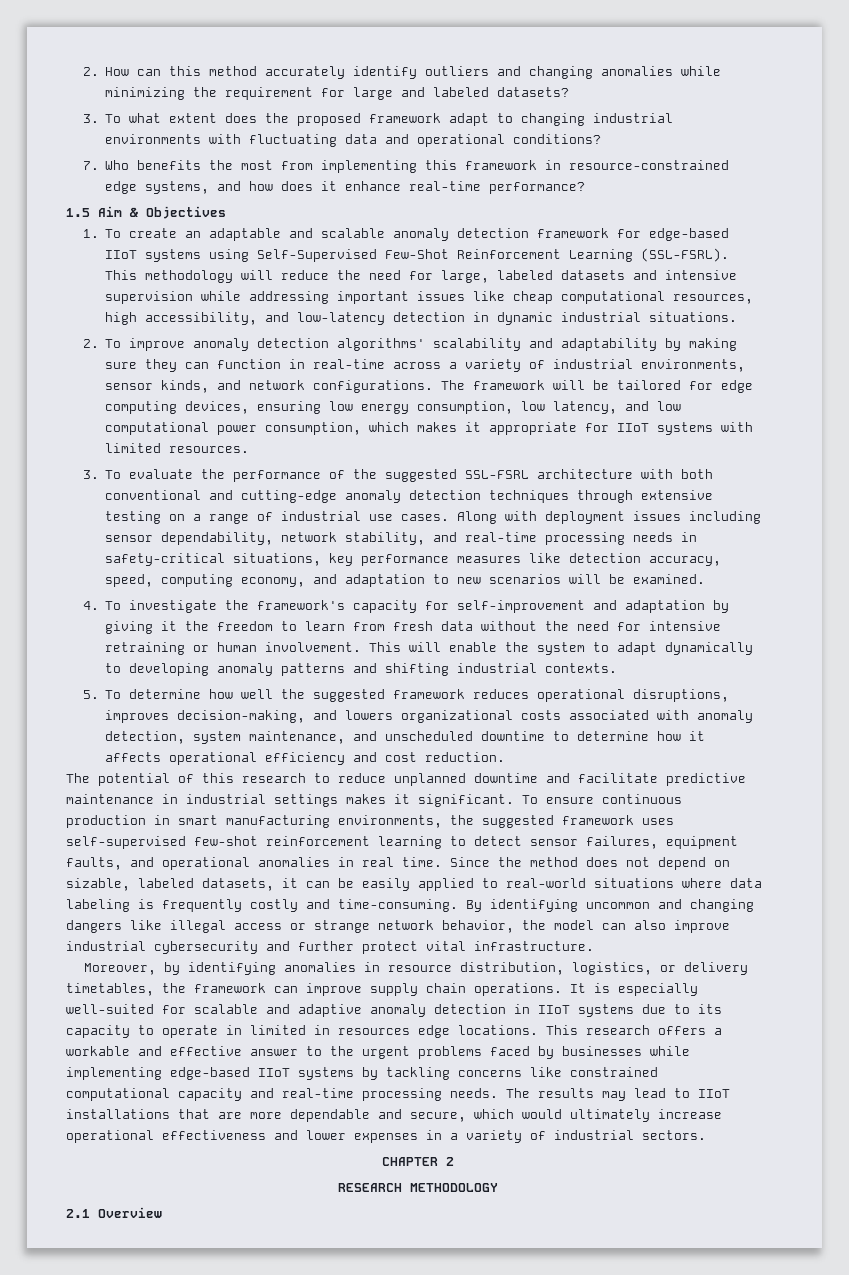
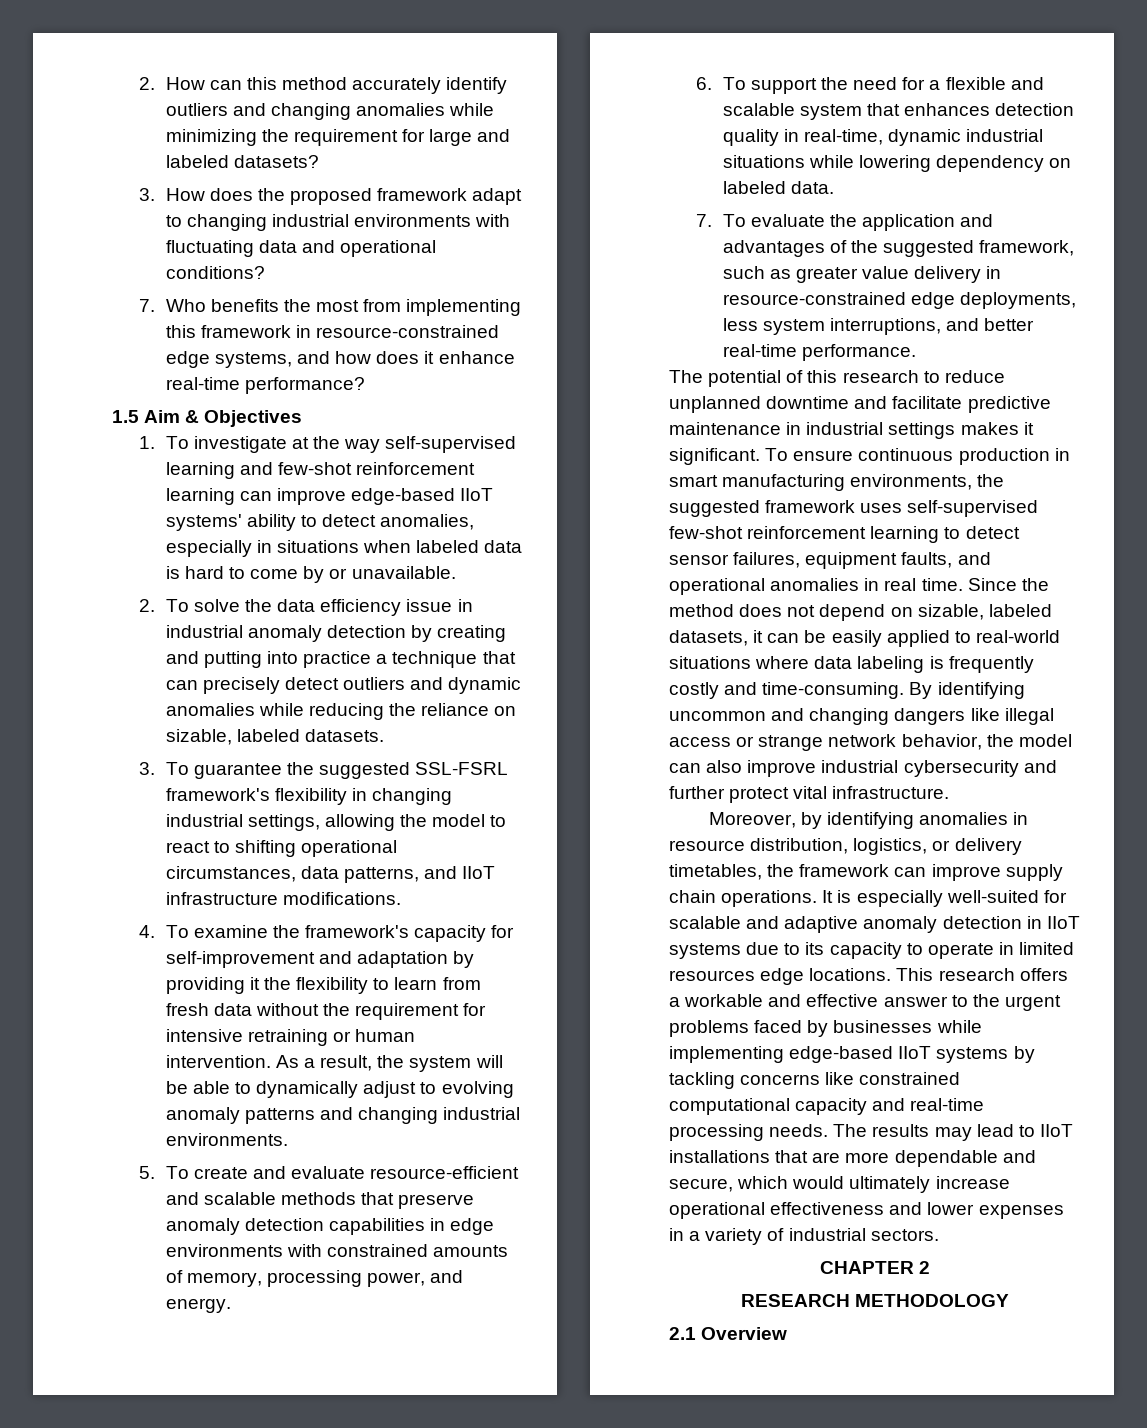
[105,113,218,123] To what extent -> [165,188,205,201] How
[129,228,730,241] [105,248,730,262] [105,270,738,283] [105,291,754,304] [105,312,738,325] [82,338,738,351] [105,359,746,372] [105,380,754,393] [105,401,682,414] [105,422,754,435] [105,443,250,453] [82,469,714,482] [105,490,714,503] [105,511,762,524] [105,532,698,545] [105,553,722,566] [105,574,706,587] create an adaptable and scalable anomaly detection framework for edge-based IIoT systems using Self-Supervised Few-Shot Reinforcement Learning (SSL-FSRL). This methodology will reduce the need for large, labeled datasets and intensive supervision while addressing important issues like cheap computational resources, high accessibility, and low-latency detection in dynamic industrial situations. // 2. To improve anomaly detection algorithms' scalability and adaptability by making sure they can function in real-time across a variety of industrial environments, sensor kinds, and network configurations. The framework will be tailored for edge computing devices, ensuring low energy consumption, low latency, and low computational power consumption, which makes it appropriate for IIoT systems with limited resources. // 3. To evaluate the performance of the suggested SSL-FSRL architecture with both conventional and cutting-edge anomaly detection techniques through extensive testing on a range of industrial use cases. Along with deployment issues including sensor dependability, network stability, and real-time processing needs in safety-critical situations, key performance measures like detection accuracy, speed, computing economy, and adaptation to new scenarios will be examined. -> [193,436,517,453] [165,462,476,479] [165,488,494,505] [165,514,475,531] [165,540,523,557] [165,566,456,583] [138,599,473,616] [165,625,507,642] [165,651,516,668] [165,677,522,694] [165,703,517,720] [165,729,385,745] [138,762,509,779] [165,788,453,805] [165,814,507,831] [165,840,398,857] [165,866,496,883] [165,892,401,905] investigate at the way self-supervised learning and few-shot reinforcement learning can improve edge-based IIoT systems' ability to detect anomalies, especially in situations when labeled data is hard to come by or unavailable. // 2. To solve the data efficiency issue in industrial anomaly detection by creating and putting into practice a technique that can precisely detect outliers and dynamic anomalies while reducing the reliance on sizable, labeled datasets. // 3. To guarantee the suggested SSL-FSRL framework's flexibility in changing industrial settings, allowing the model to react to shifting operational circumstances, data patterns, and IIoT infrastructure modifications.
[129,600,218,613] investigate -> [193,925,268,938] examine
[105,621,154,634] giving -> [165,977,245,994] providing
[217,621,274,631] freedom -> [296,977,369,994] flexibility
[577,621,610,631] need -> [355,1003,460,1020] requirement
[265,642,754,655] [105,663,618,676] [82,689,730,702] [105,710,754,723] [105,731,706,744] [105,752,506,765] involvement. This will enable the system to adapt dynamically to developing anomaly patterns and shifting industrial contexts. // 5. To determine how well the suggested framework reduces operational disruptions, improves decision-making, and lowers organizational costs associated with anomaly detection, system maintenance, and unscheduled downtime to determine how it affects operational efficiency and cost reduction. -> [165,1055,503,1072] [165,1081,514,1098] [165,1107,521,1124] [165,1133,288,1146] [138,1166,520,1179] [165,1192,475,1209] [165,1218,495,1235] [165,1244,509,1257] [165,1270,464,1287] [165,1298,231,1313] [695,77,1044,94] [722,103,1075,120] [722,129,1044,146] [722,155,1072,172] [722,181,834,194] [695,214,994,231] [722,240,1075,257] [722,266,1002,283] [722,292,1077,309] [722,318,1035,335] [722,344,916,361] intervention. As a result, the system will be able to dynamically adjust to evolving anomaly patterns and changing industrial environments. // 5. To create and evaluate resource-efficient and scalable methods that preserve anomaly detection capabilities in edge environments with constrained amounts of memory, processing power, and energy. // 6. To support the need for a flexible and scalable system that enhances detection quality in real-time, dynamic industrial situations while lowering dependency on labeled data. // 7. To evaluate the application and advantages of the suggested framework, such as greater value delivery in resource-constrained edge deployments, less system interruptions, and better real-time performance.
[314,1025,330,1035] in -> (1075, 948) none

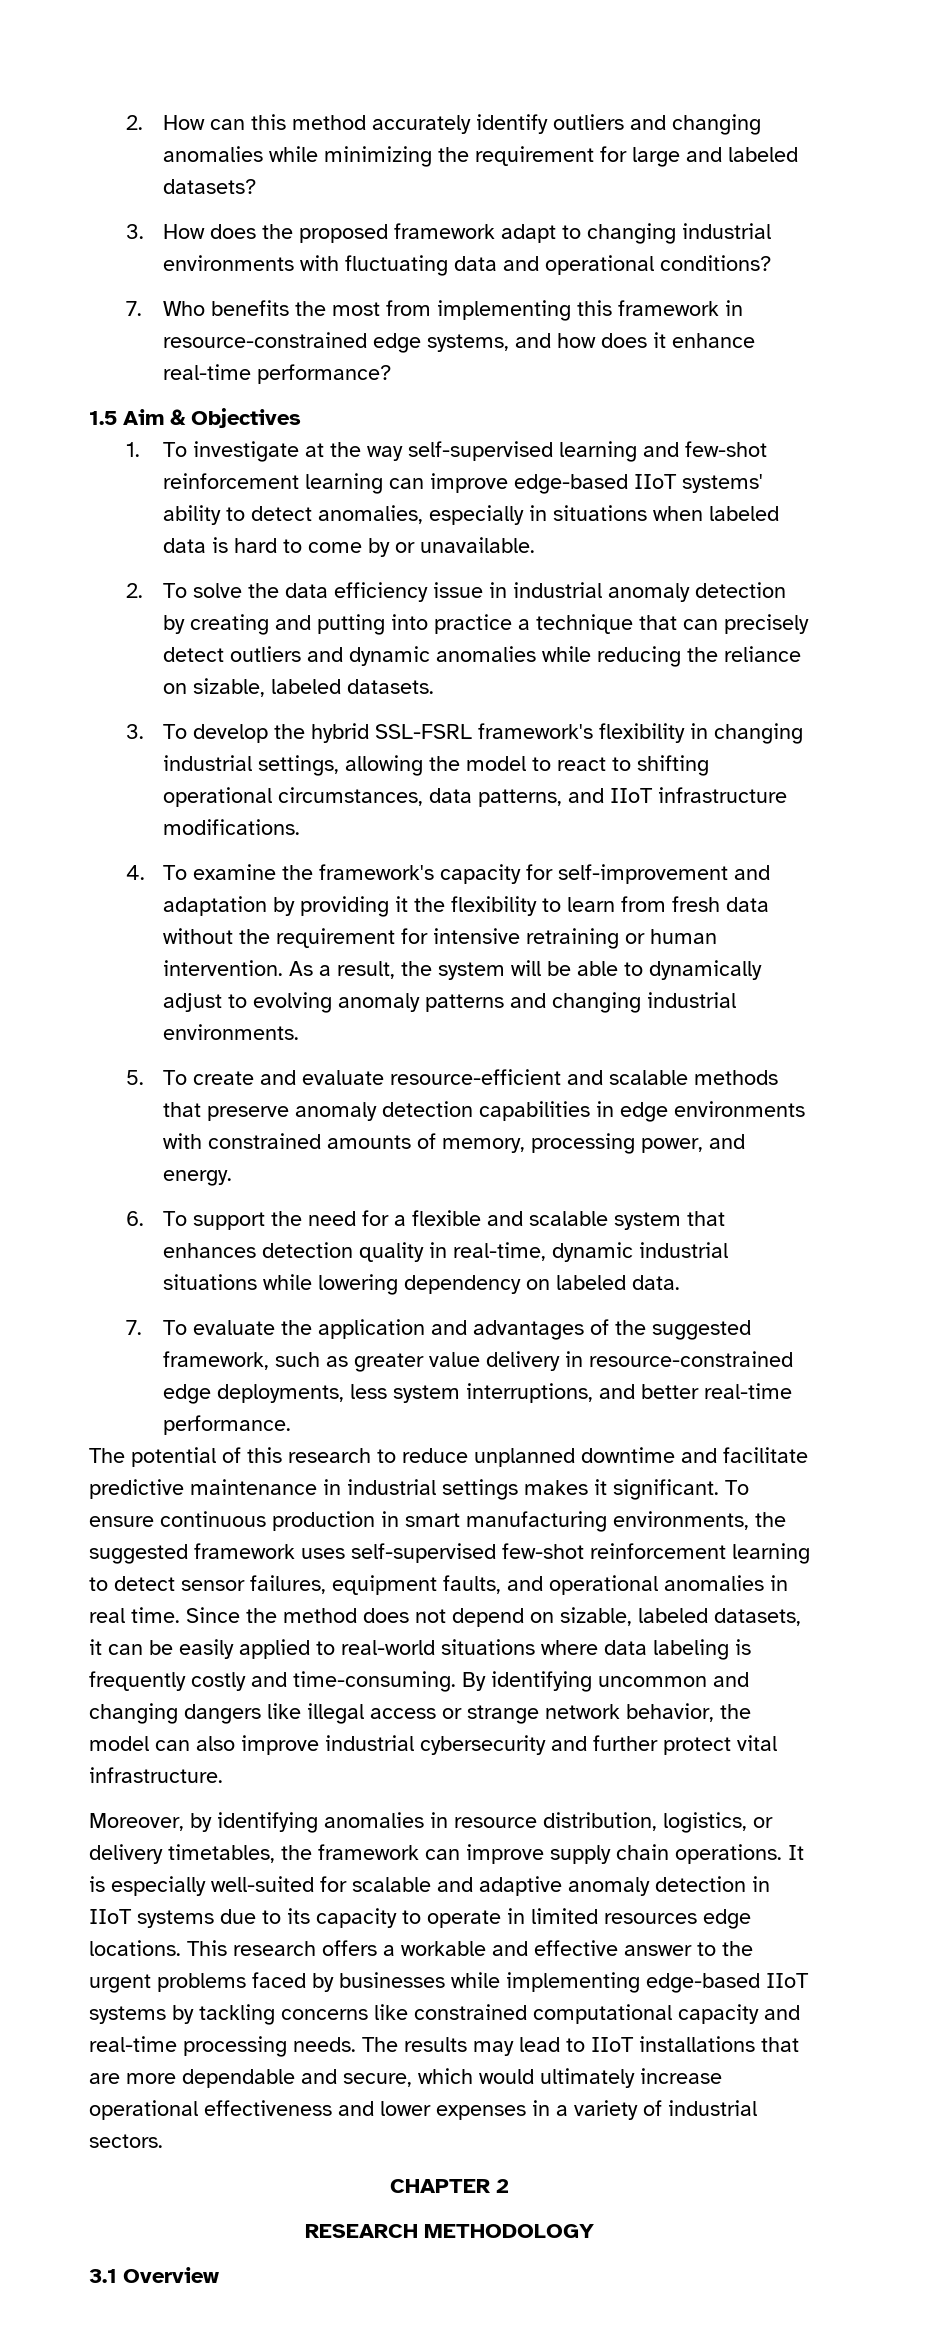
[193,762,411,779] guarantee the suggested -> [193,723,370,743] develop the hybrid
[669,1327,696,1340] 2.1 -> [89,2269,117,2283] 3.1

